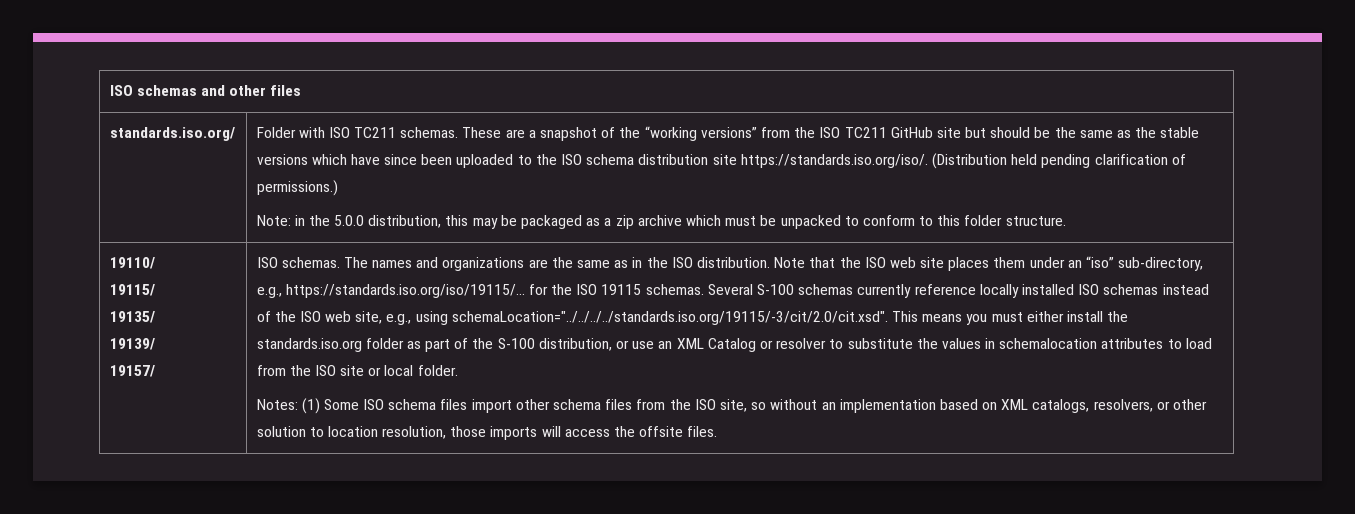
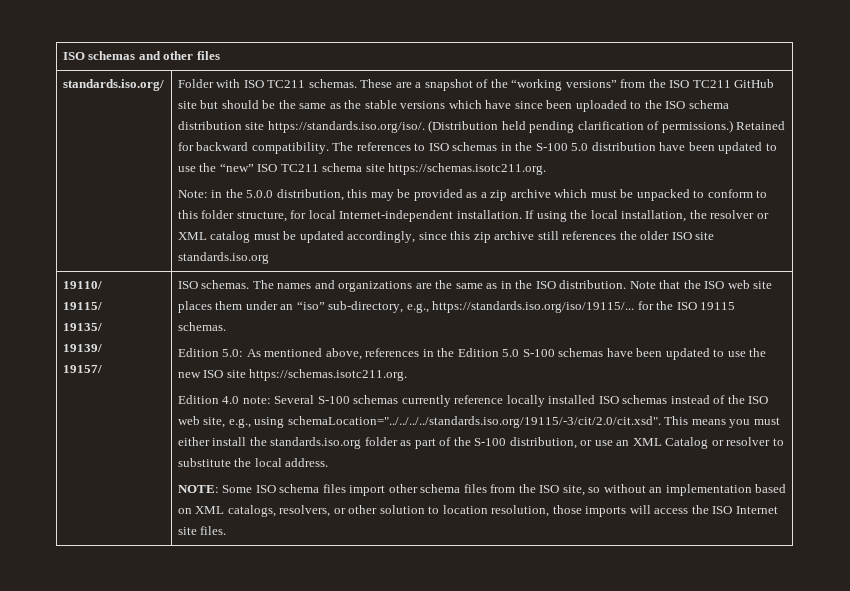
(338, 188) none -> [736,121,786,130] [177,142,777,154] [177,163,547,175] Retained for backward compatibility. The references to ISO schemas in the S-100 5.0 distribution have been updated to use the “new” ISO TC211 schema site https://schemas.isotc211.org.
[521,215,583,229] packaged -> [413,189,463,201] provided
[1005,216,1066,226] structure. -> [236,210,769,222] [177,231,715,243] [177,252,269,264] structure, for local Internet-independent installation. If using the local installation, the resolver or XML catalog must be updated accordingly, since this zip archive still references the older ISO site standards.iso.org
(704, 289) none -> [177,348,767,360] [177,369,408,381] [177,395,271,404] // Edition 5.0: As mentioned above, references in the Edition 5.0 S-100 schemas have been updated to use the new ISO site https://schemas.isotc211.org. // Edition 4.0 note:
[941,338,1212,349] [256,365,458,376] [256,398,320,414] values in schemalocation attributes to load from the ISO site or local folder. // Notes: (1) -> [254,458,329,467] [177,485,219,493] local address. // NOTE:
[639,426,684,437] offsite -> [712,506,778,514] [177,527,197,535] ISO Internet site

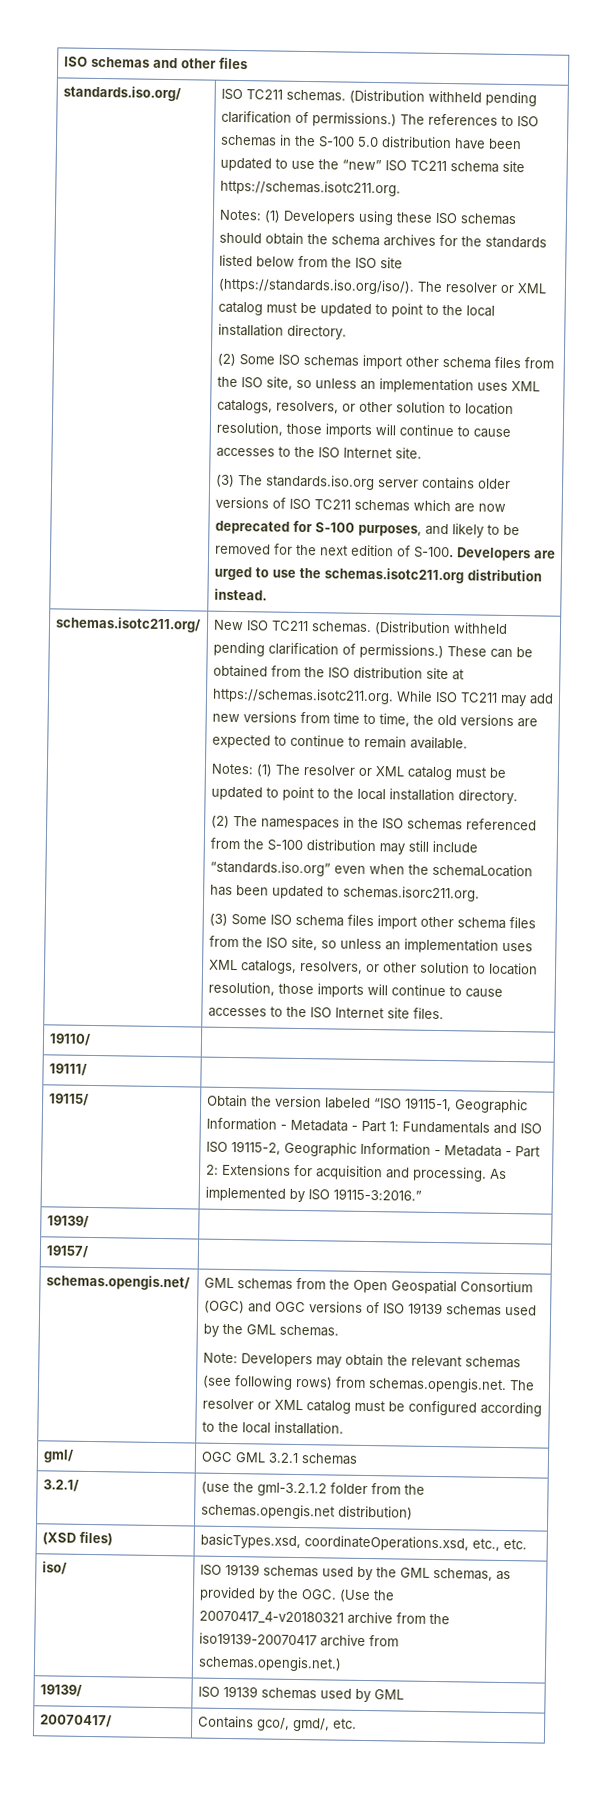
[177,79,775,91] [177,100,729,112] [177,120,786,133] [177,142,329,154] Folder with ISO TC211 schemas. These are a snapshot of the “working versions” from the ISO TC211 GitHub site but should be the same as the stable versions which have since been uploaded to the ISO schema distribution site https://standards.iso.org/iso/. (Distribution held pending clarification of permissions.) Retained for backward compatibility. -> [220,88,537,107] [220,110,397,128] ISO TC211 schemas. (Distribution withheld pending clarification of permissions.)
[177,189,768,201] [177,210,769,222] [177,231,715,243] [177,252,269,264] [62,281,102,289] [62,302,102,310] [62,323,102,331] [62,344,102,352] [62,365,102,373] [177,280,773,292] [177,301,736,313] [177,322,226,331] [177,348,767,360] [177,369,408,381] [177,395,769,407] [177,416,780,428] [177,437,784,449] [177,458,329,467] [177,485,219,493] Note: in the 5.0.0 distribution, this may be provided as a zip archive which must be unpacked to conform to this folder structure, for local Internet-independent installation. If using the local installation, the resolver or XML catalog must be updated accordingly, since this zip archive still references the older ISO site standards.iso.org // 19110/ // 19115/ // 19135/ // 19139/ // 19157/ | ISO schemas. The names and organizations are the same as in the ISO distribution. Note that the ISO web site places them under an “iso” sub-directory, e.g., https://standards.iso.org/iso/19115/... for the ISO 19115 schemas. // Edition 5.0: As mentioned above, references in the Edition 5.0 S-100 schemas have been updated to use the new ISO site https://schemas.isotc211.org. // Edition 4.0 note: Several S-100 schemas currently reference locally installed ISO schemas instead of the ISO web site, e.g., using schemaLocation="../../../../standards.iso.org/19115/-3/cit/2.0/cit.xsd". This means you must either install the standards.iso.org folder as part of the S-100 distribution, or use an XML Catalog or resolver to substitute the local address. // NOTE: -> [218,209,517,226] [218,232,547,249] [218,254,403,270] [217,277,547,295] [217,301,495,318] [217,323,347,340] [216,353,554,370] [216,376,540,394] [216,399,514,416] [215,421,511,438] [215,446,422,459] [215,474,511,491] [214,496,506,513] [214,520,520,538] [214,543,556,562] [213,566,542,584] [213,588,267,601] [54,616,201,633] [212,619,508,636] [212,641,533,660] [212,664,464,681] [211,687,554,707] [211,711,538,728] [211,734,468,750] [210,763,506,781] [210,786,518,805] [210,815,537,831] [209,837,478,855] [209,860,533,878] [209,884,480,902] [208,913,228,926] Notes: (1) Developers using these ISO schemas should obtain the schema archives for the standards listed below from the ISO site (https://standards.iso.org/iso/). The resolver or XML catalog must be updated to point to the local installation directory. // (2) Some ISO schemas import other schema files from the ISO site, so unless an implementation uses XML catalogs, resolvers, or other solution to location resolution, those imports will continue to cause accesses to the ISO Internet site. // (3) The standards.iso.org server contains older versions of ISO TC211 schemas which are now deprecated for S-100 purposes, and likely to be removed for the next edition of S-100. Developers are urged to use the schemas.isotc211.org distribution instead. // schemas.isotc211.org/ | New ISO TC211 schemas. (Distribution withheld pending clarification of permissions.) These can be obtained from the ISO distribution site at https://schemas.isotc211.org. While ISO TC211 may add new versions from time to time, the old versions are expected to continue to remain available. // Notes: (1) The resolver or XML catalog must be updated to point to the local installation directory. // (2) The namespaces in the ISO schemas referenced from the S-100 distribution may still include “standards.iso.org” even when the schemaLocation has been updated to schemas.isorc211.org. // (3)
[603,484,787,496] [177,508,192,514] without an implementation based on -> [339,938,533,954] unless an implementation uses
[654,508,689,514] access -> [390,984,503,998] [207,1006,283,1018] continue to cause accesses to
(227, 530) none -> [48,1033,91,1046] [48,1063,87,1076] [48,1093,89,1106] [206,1094,528,1114] [205,1117,542,1135] [205,1141,540,1158] [205,1163,507,1182] [204,1186,422,1203] [46,1215,89,1228] [45,1245,89,1258] [45,1274,190,1291] [203,1277,533,1295] [203,1300,537,1316] [202,1323,339,1337] [202,1352,521,1369] [201,1375,535,1394] [201,1398,542,1417] [201,1421,344,1435] [42,1449,74,1463] [200,1451,358,1465] [42,1479,79,1492] [200,1481,425,1497] [200,1503,413,1520] [41,1531,113,1546] [199,1533,527,1552] [41,1561,67,1575] [199,1563,511,1581] [198,1586,395,1603] [198,1610,450,1625] [198,1632,399,1648] [197,1655,342,1672] [39,1684,82,1697] [197,1685,404,1703] [39,1714,112,1728] [197,1715,357,1732] // 19110/ | // 19111/ | // 19115/ | Obtain the version labeled “ISO 19115-1, Geographic Information - Metadata - Part 1: Fundamentals and ISO ISO 19115-2, Geographic Information - Metadata - Part 2: Extensions for acquisition and processing. As implemented by ISO 19115-3:2016.” // 19139/ | // 19157/ | // schemas.opengis.net/ | GML schemas from the Open Geospatial Consortium (OGC) and OGC versions of ISO 19139 schemas used by the GML schemas. // Note: Developers may obtain the relevant schemas (see following rows) from schemas.opengis.net. The resolver or XML catalog must be configured according to the local installation. // gml/ | OGC GML 3.2.1 schemas // 3.2.1/ | (use the gml-3.2.1.2 folder from the schemas.opengis.net distribution) // (XSD files) | basicTypes.xsd, coordinateOperations.xsd, etc., etc. // iso/ | ISO 19139 schemas used by the GML schemas, as provided by the OGC. (Use the 20070417_4-v20180321 archive from the iso19139-20070417 archive from schemas.opengis.net.) // 19139/ | ISO 19139 schemas used by GML // 20070417/ | Contains gco/, gmd/, etc.

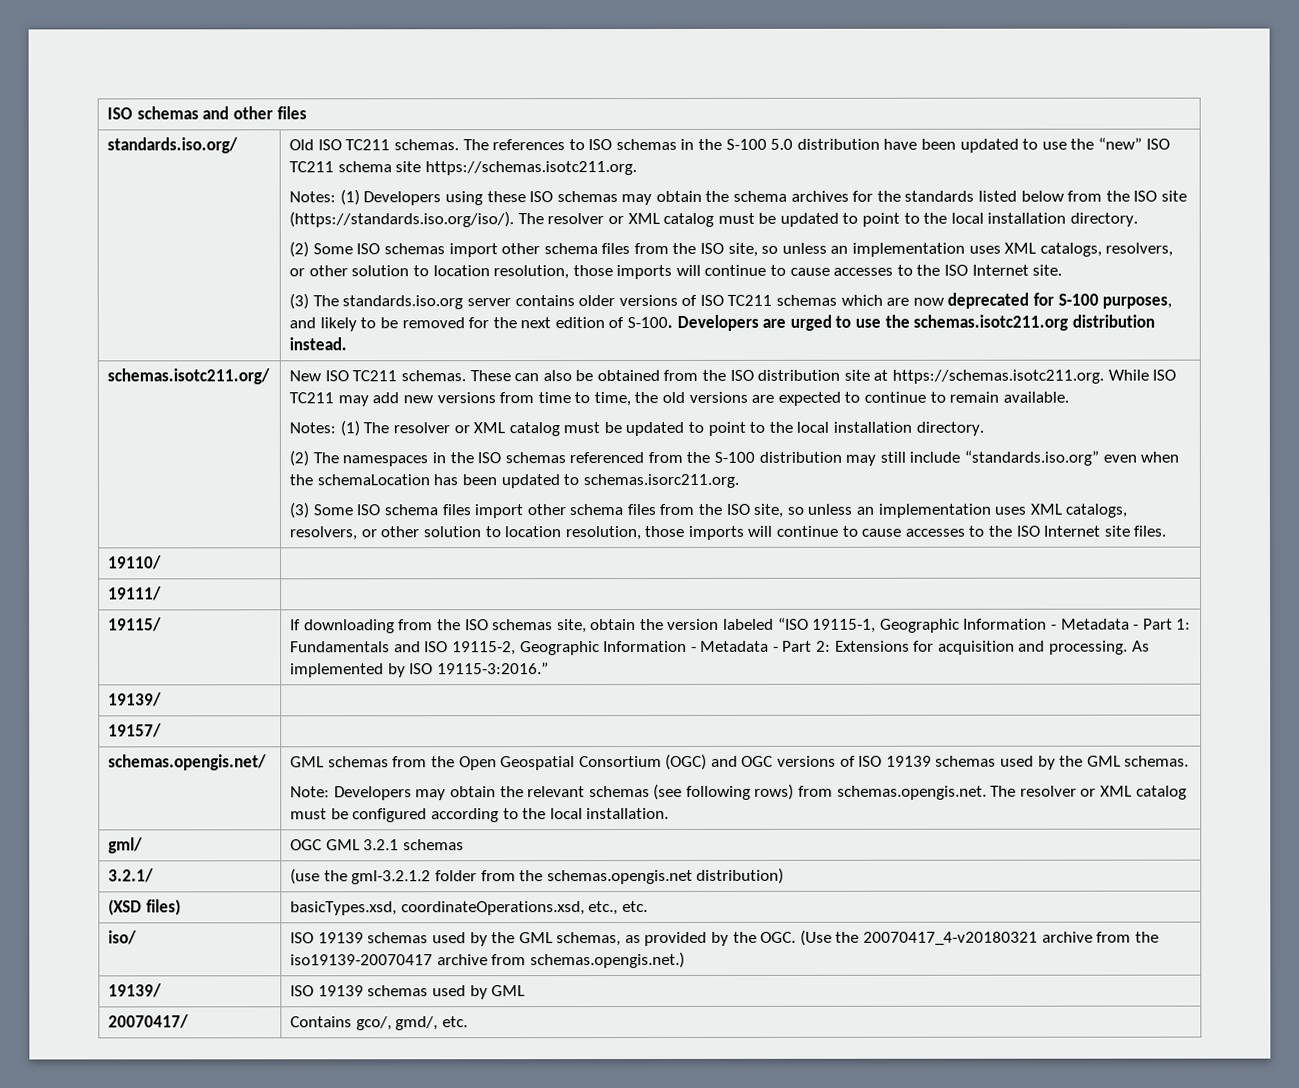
[220,88,537,107] [220,110,397,128] ISO TC211 schemas. (Distribution withheld pending clarification of permissions.) -> [289,139,459,151] Old ISO TC211 schemas.
[218,232,262,244] should -> [621,193,653,206] may
[373,621,508,636] [212,641,444,660] (Distribution withheld pending clarification of permissions.) -> (466, 376) none
(513, 653) none -> [542,370,572,382] also
[206,1094,248,1108] Obtain -> [290,619,637,634] If downloading from the ISO schemas site, obtain
[205,1141,228,1153] ISO -> (449, 647) none

